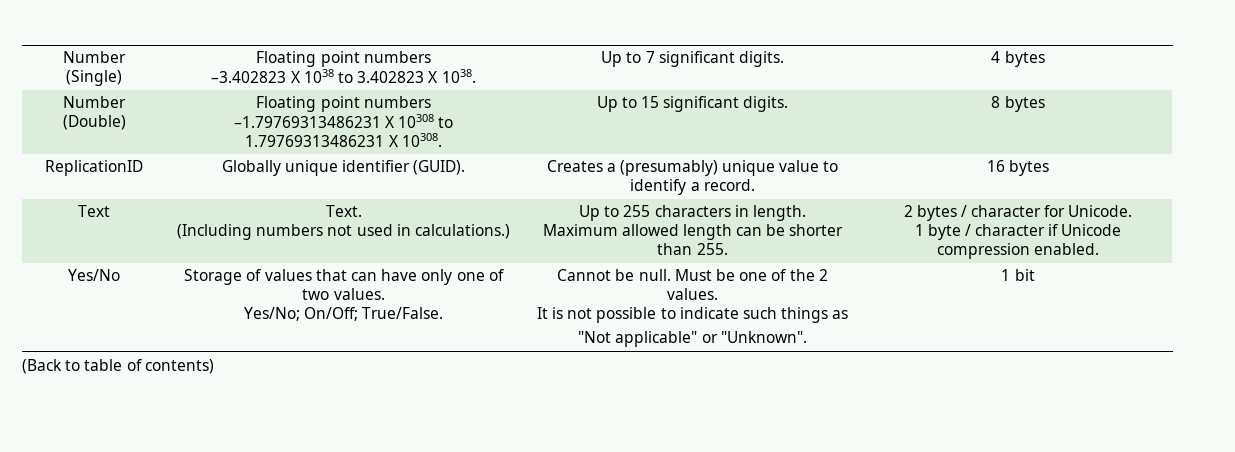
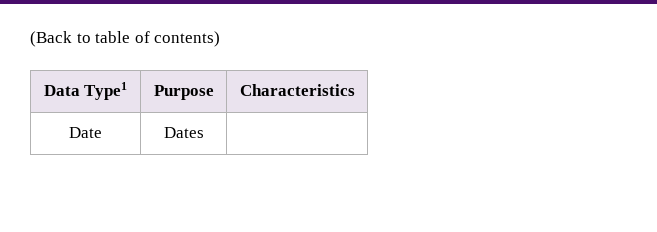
[63,51,126,63] [66,70,122,86] [256,51,431,67] [211,69,476,83] [601,51,784,67] [991,51,1045,67] [63,96,126,108] [62,115,126,130] [256,96,431,112] [233,114,454,128] [245,133,442,147] [596,96,789,112] [991,96,1045,112] [45,160,143,176] [221,160,466,176] [546,160,839,176] [630,179,755,195] [986,160,1050,176] [78,205,110,217] [325,205,362,217] [177,224,510,240] [579,205,806,221] [542,224,844,240] [657,243,728,255] [903,205,1133,221] [914,224,1122,240] [936,243,1100,259] [68,269,120,281] [184,269,504,285] [302,288,385,300] [243,307,444,321] [557,269,828,281] [667,288,719,300] [536,307,849,323] [578,331,807,347] [1001,269,1035,281] Number (Single) | Floating point numbers // –3.402823 X 1038 to 3.402823 X 1038. | Up to 7 significant digits. | 4 bytes // Number (Double) | Floating point numbers // –1.79769313486231 X 10308 to 1.79769313486231 X 10308. | Up to 15 significant digits. | 8 bytes // ReplicationID | Globally unique identifier (GUID). | Creates a (presumably) unique value to identify a record. | 16 bytes // Text | Text. // (Including numbers not used in calculations.) | Up to 255 characters in length. // Maximum allowed length can be shorter than 255. | 2 bytes / character for Unicode. // 1 byte / character if Unicode compression enabled. // Yes/No | Storage of values that can have only one of two values. // Yes/No; On/Off; True/False. | Cannot be null. Must be one of the 2 values. // It is not possible to indicate such things as // "Not applicable" or "Unknown". | 1 bit // -> (30, 39) none
(214, 366) none -> [43,82,128,100] [153,85,214,100] [239,84,355,96] [69,127,102,138] [163,127,204,138] // Data Type1 | Purpose | Characteristics // Date | Dates |

